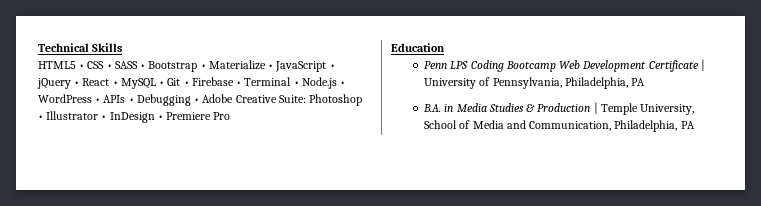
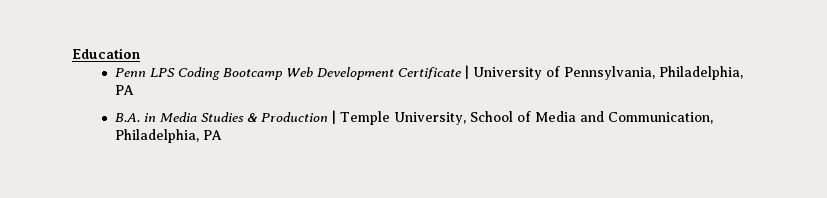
[38,43,123,52] [38,60,335,72] [37,77,346,89] [38,94,363,106] [38,111,231,123] Technical Skills // HTML5 • CSS • SASS • Bootstrap • Materialize • JavaScript • jQuery • React • MySQL • Git • Firebase • Terminal • Node.js • WordPress • APIs • Debugging • Adobe Creative Suite: Photoshop • Illustrator • InDesign • Premiere Pro // -> (72, 53) none

